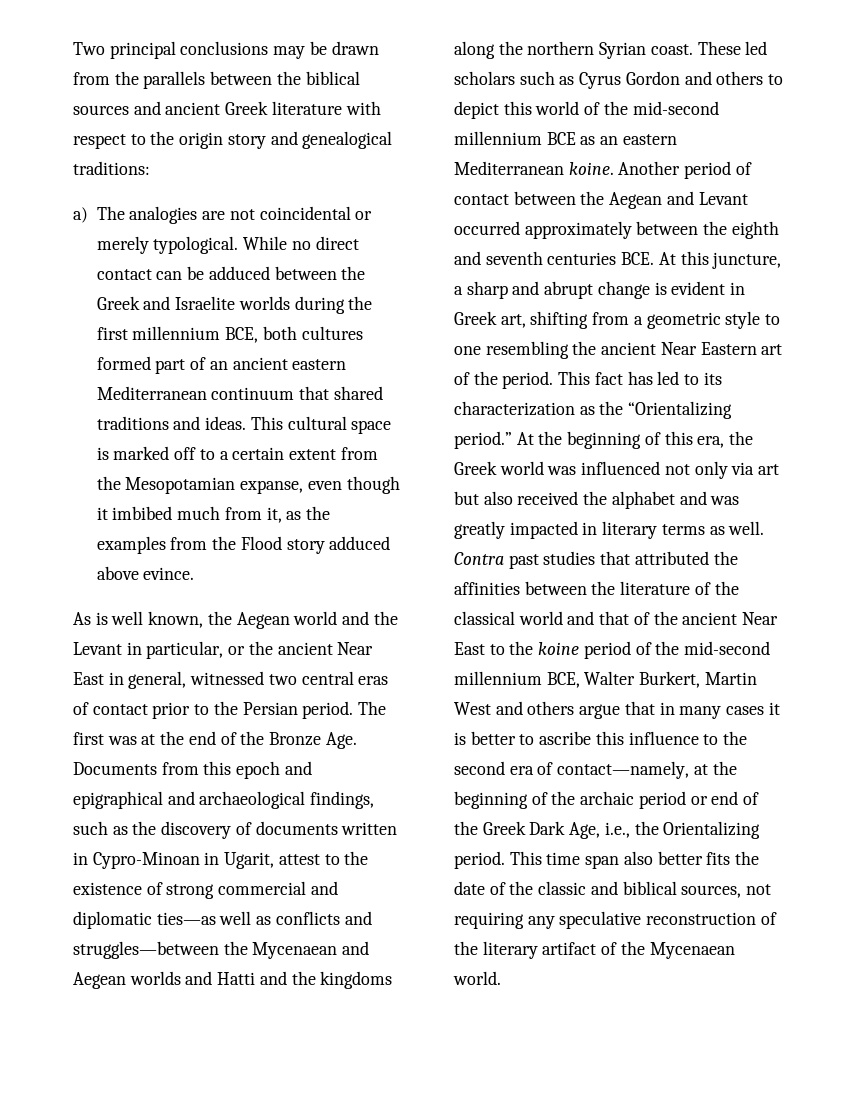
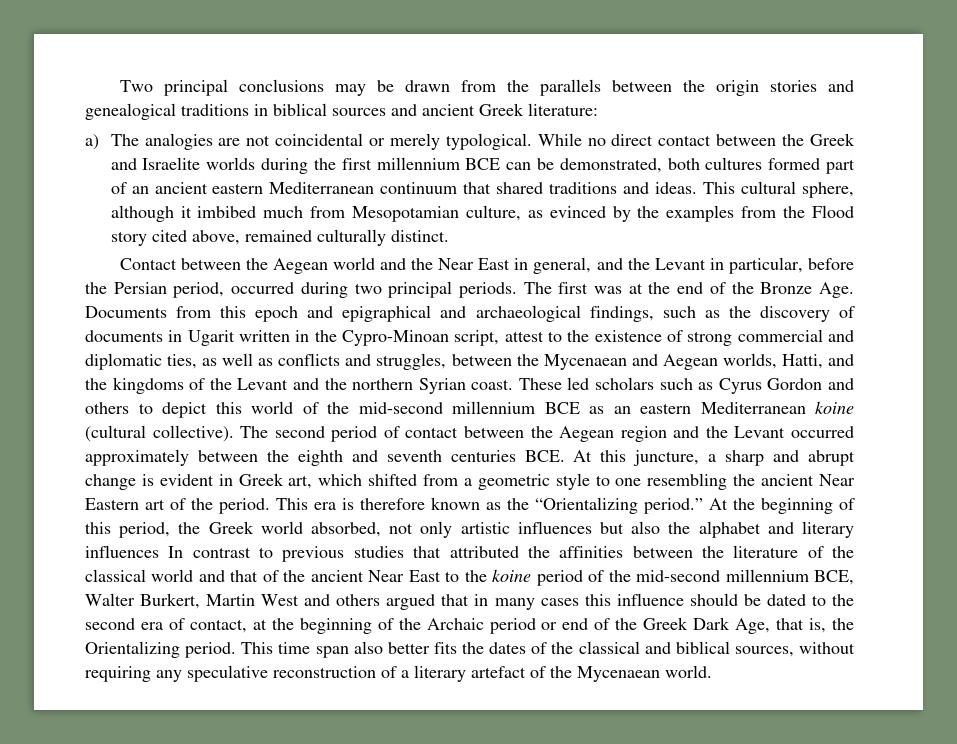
(301, 78) none -> [715,80,855,96] [85,103,268,120] origin stories and genealogical traditions in
[271,101,381,115] [73,131,393,149] [73,161,150,175] literature with respect to the origin story and genealogical traditions: -> [528,103,598,116] literature:
[156,266,270,280] can be adduced -> (712, 140) none
[225,327,259,343] BCE, -> [465,158,662,173] BCE can be demonstrated,
[351,420,392,434] [96,446,378,460] [96,476,400,494] [96,506,302,523] space is marked off to a certain extent from the Mesopotamian expanse, even though it imbibed much from it, as -> [802,182,854,198] [110,205,631,222] sphere, although it imbibed much from Mesopotamian culture, as evinced by
[329,536,391,550] [96,566,195,580] [73,611,204,628] adduced above evince. // As is well known, -> [151,229,449,246] [119,258,241,270] cited above, remained culturally distinct. // Contact between
[73,641,374,659] [73,671,389,689] [73,701,354,719] Levant in particular, or the ancient Near East in general, witnessed two central eras of contact prior to the Persian period. -> [438,257,854,274] [85,281,517,298] Near East in general, and the Levant in particular, before the Persian period, occurred during two principal periods.
[341,822,398,835] [73,852,275,869] written in Cypro-Minoan in Ugarit, -> [168,330,500,346] in Ugarit written in the Cypro-Minoan script,
[156,912,216,925] ties—as -> [167,354,218,369] ties, as
[73,941,219,959] struggles—between -> [376,353,512,370] struggles, between
[129,971,393,989] [454,41,495,59] worlds and Hatti and the kingdoms along -> [722,353,855,369] [85,377,319,394] worlds, Hatti, and the kingdoms of the Levant and
[568,161,681,175] koine. Another -> [815,401,854,414] [85,425,325,442] koine (cultural collective). The second
[666,191,694,205] and -> [620,426,728,442] region and the
[530,311,589,329] shifting -> [318,474,418,486] which shifted
[594,371,722,385] [454,401,575,416] fact has led to its characterization -> [314,497,480,510] era is therefore known
[697,436,725,448] era, -> [119,522,171,538] period,
[547,461,780,479] was influenced not only via art -> [311,521,592,538] absorbed, not only artistic influences
[517,491,579,505] received -> (661, 527) none
[710,496,740,505] [454,521,765,539] [454,552,539,569] was greatly impacted in literary terms as well. Contra past -> [802,521,855,538] [85,545,345,562] literary influences In contrast to previous
[579,704,621,719] argue -> [386,594,436,610] argued
[768,702,780,715] [454,731,699,745] it is better to ascribe this influence -> [584,593,806,606] this influence should be dated
[557,761,690,779] contact—namely, -> [189,619,247,633] contact,
[580,791,635,805] archaic -> [426,618,484,630] Archaic
[604,822,630,838] i.e., -> [776,618,827,633] that is,
[454,881,587,895] date of the classic -> [489,641,640,654] dates of the classical
[746,884,772,895] not -> [799,642,855,654] without
[454,941,597,959] the literary artifact -> [401,665,526,682] a literary artefact

